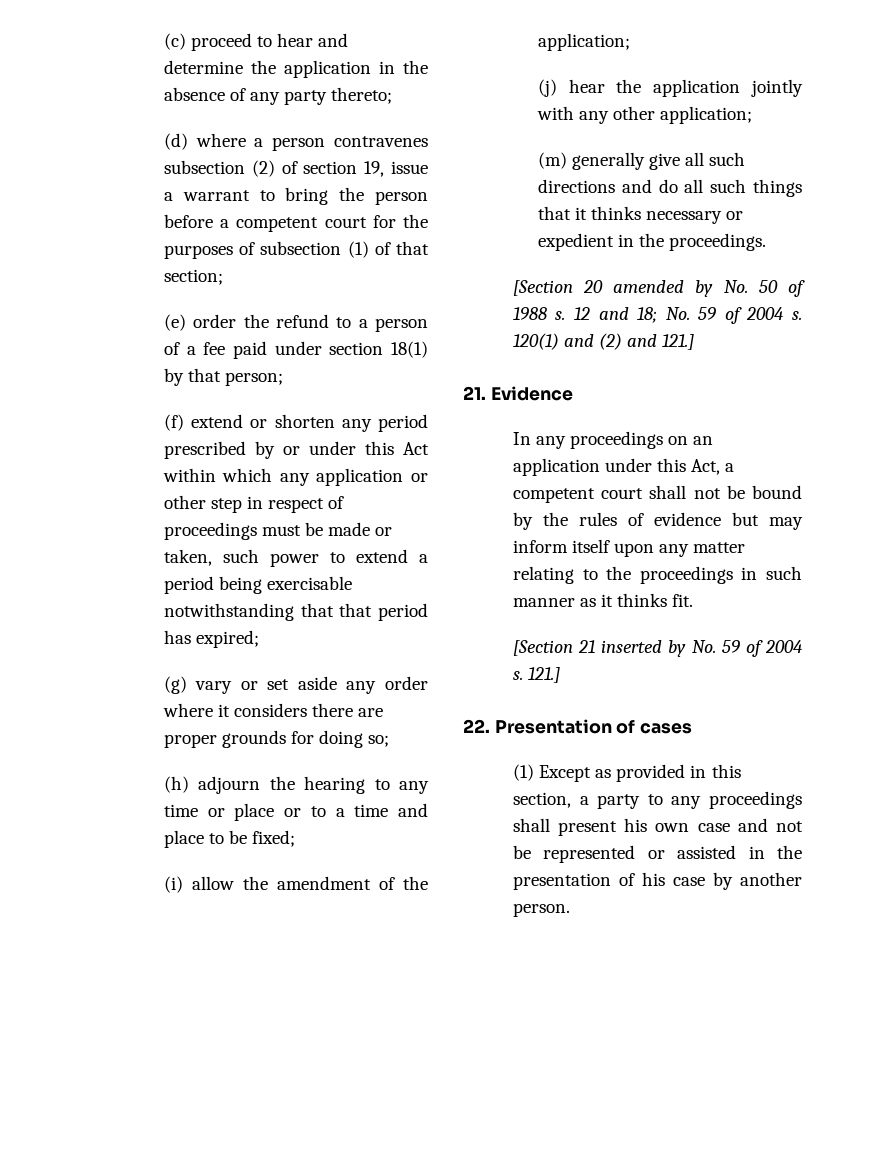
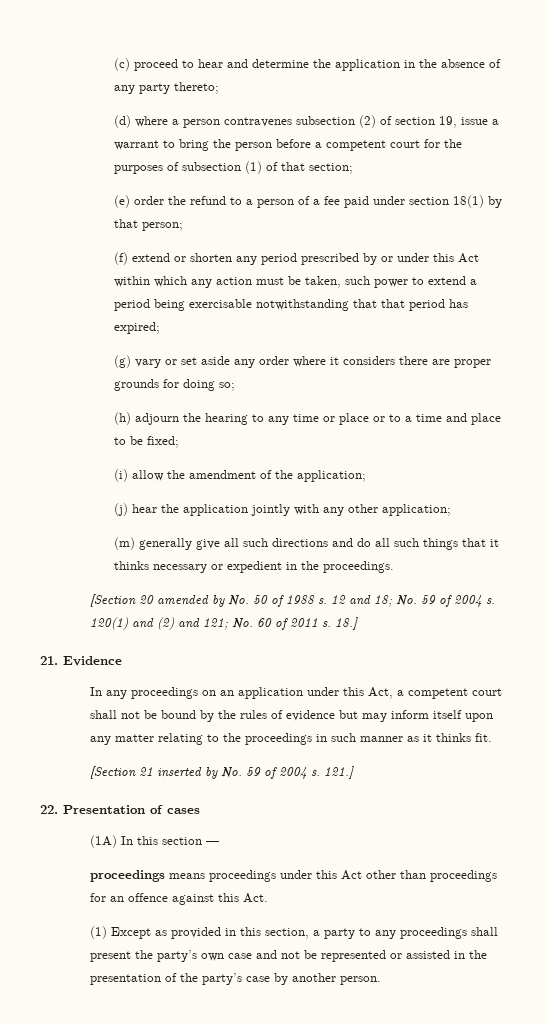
[316,468,428,486] [163,495,345,513] [163,522,393,540] application or other step in respect of proceedings must be made or -> [216,276,302,285] action must be
[662,334,695,350] 121.] -> [202,617,358,630] 121; No. 60 of 2011 s. 18.]
(693, 728) none -> [89,835,219,848] [89,870,497,882] [89,893,268,905] // (1A) In this section — // proceedings means proceedings under this Act other than proceedings for an offence against this Act.
[624,818,648,832] his -> [134,950,197,962] the party’s
[641,872,665,886] his -> [179,973,242,985] the party’s

